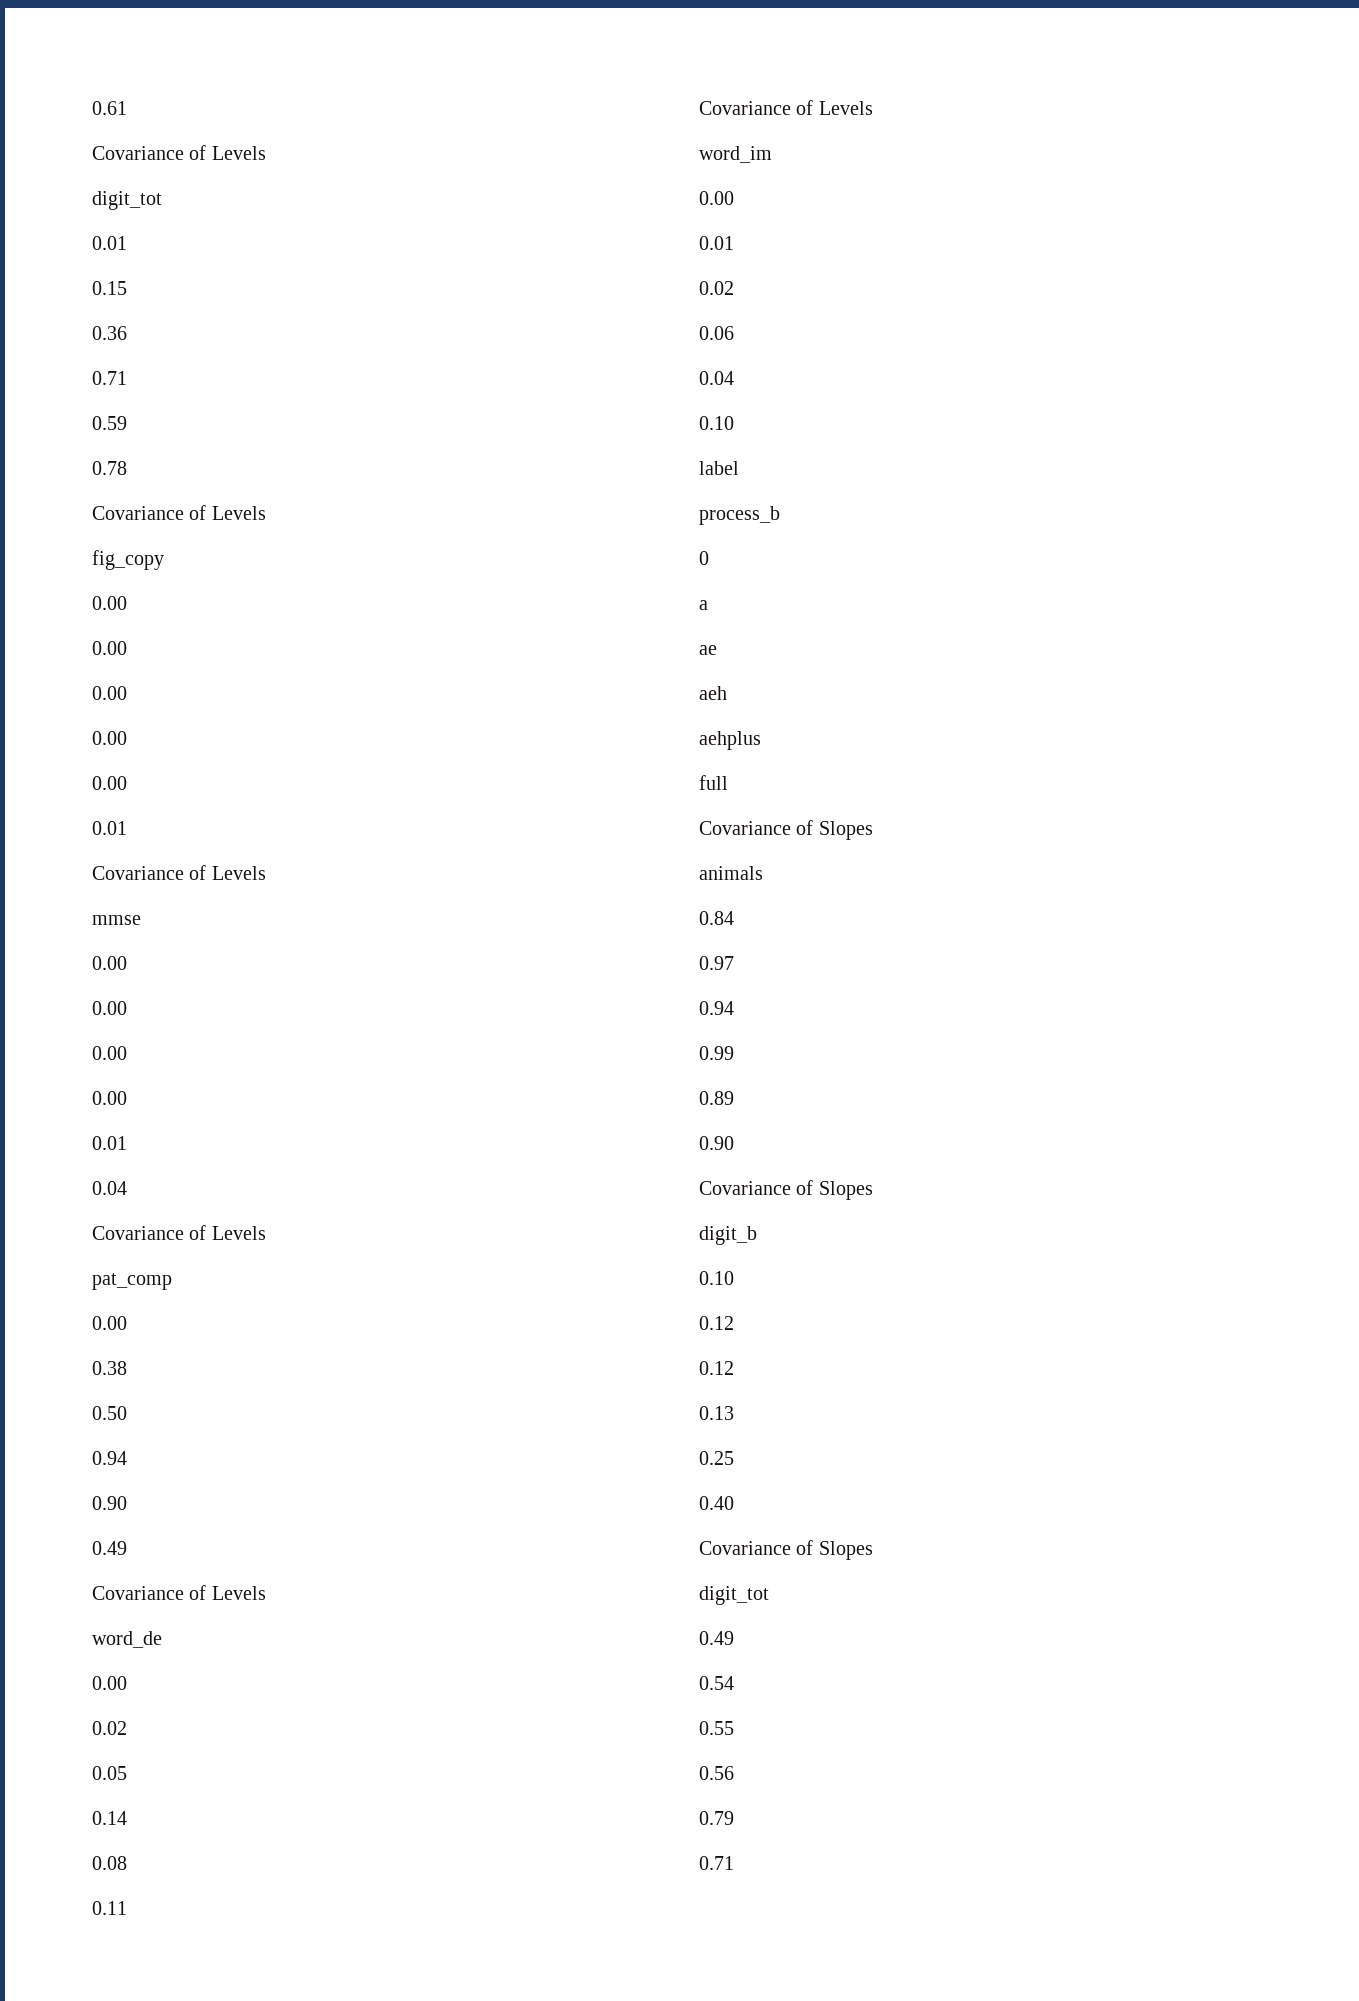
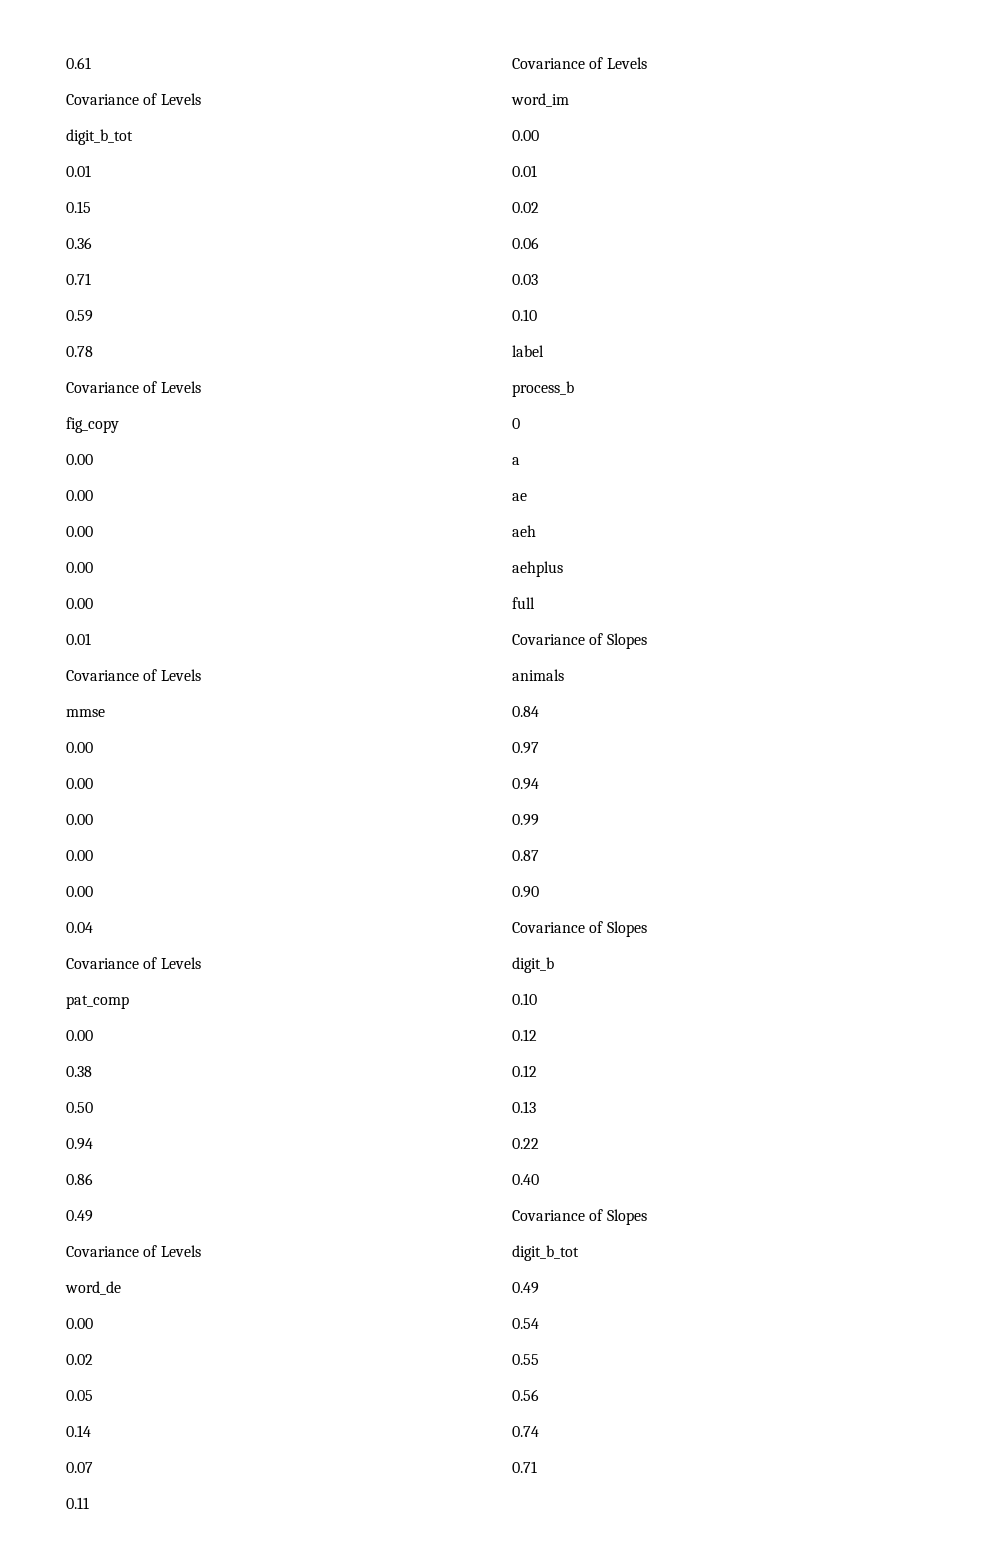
[92,191,162,210] digit_tot -> [66,129,133,145] digit_b_tot
[92,1136,127,1150] 0.01 -> [66,886,93,897] 0.00
[92,1496,127,1510] 0.90 -> [66,1173,93,1185] 0.86
[92,1856,127,1870] 0.08 -> [66,1462,93,1473] 0.07
[699,371,734,385] 0.04 -> [512,274,538,285] 0.03
[699,1091,734,1105] 0.89 -> [512,850,539,861] 0.87
[699,1451,734,1465] 0.25 -> [512,1138,539,1149] 0.22
[699,1586,769,1605] digit_tot -> [512,1245,579,1261] digit_b_tot
[699,1811,734,1825] 0.79 -> [512,1426,539,1437] 0.74

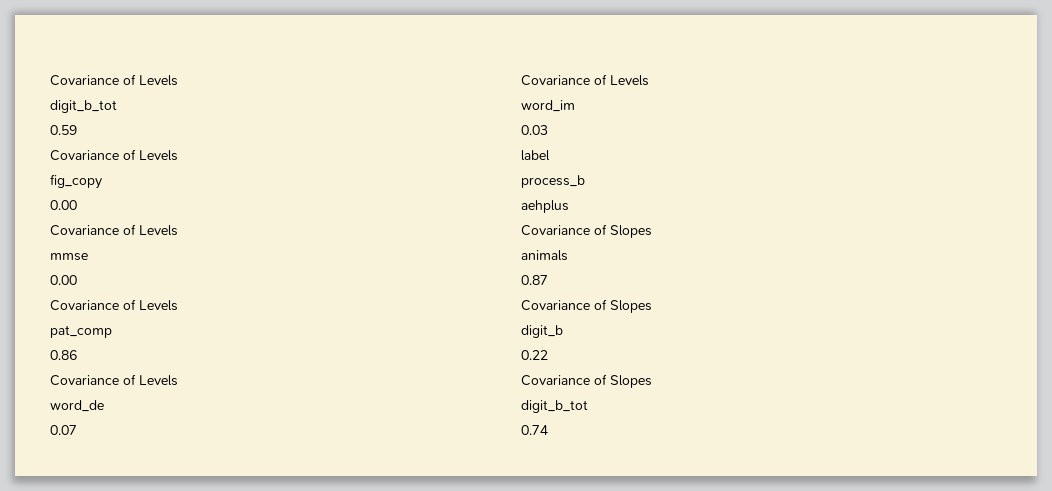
[66,57,91,69] 0.61 // -> (50, 80) none
[66,165,91,177] [66,201,91,213] [66,237,92,249] [66,273,91,285] // 0.01 // 0.15 // 0.36 // 0.71 -> (117, 106) none
[66,346,93,357] // 0.78 -> (77, 130) none
[66,490,93,501] [66,526,93,537] [66,562,93,573] [66,598,93,609] [66,633,91,645] // 0.00 // 0.00 // 0.00 // 0.00 // 0.01 -> (77, 205) none
[66,778,93,789] [66,814,93,825] [66,850,93,861] [66,886,93,897] [66,922,93,933] // 0.00 // 0.00 // 0.00 // 0.00 // 0.04 -> (77, 280) none
[66,1030,93,1041] [66,1066,92,1077] [66,1102,93,1113] [66,1138,93,1150] // 0.00 // 0.38 // 0.50 // 0.94 -> (112, 331) none
[66,1210,93,1222] // 0.49 -> (77, 355) none
[66,1318,93,1329] [66,1354,93,1365] [66,1390,93,1401] [66,1425,91,1437] // 0.00 // 0.02 // 0.05 // 0.14 -> (104, 406) none
[66,1497,89,1509] // 0.11 -> (77, 430) none
[512,130,539,141] [512,165,537,177] [512,202,539,213] [512,237,539,249] // 0.00 // 0.01 // 0.02 // 0.06 -> (575, 106) none
[512,309,537,321] // 0.10 -> (548, 130) none
[512,418,520,429] [512,457,520,465] [512,493,527,501] [512,525,536,537] // 0 // a // ae // aeh -> (585, 181) none
[512,597,535,609] // full -> (569, 206) none
[512,706,539,717] [512,742,539,754] [512,778,539,790] [512,814,539,826] // 0.84 // 0.97 // 0.94 // 0.99 -> (568, 255) none
[512,886,539,898] // 0.90 -> (548, 280) none
[512,993,537,1005] [512,1029,537,1041] [512,1065,537,1077] [512,1101,536,1113] // 0.10 // 0.12 // 0.12 // 0.13 -> (563, 331) none
[512,1174,539,1185] // 0.40 -> (548, 355) none
[512,1282,539,1294] [512,1318,539,1329] [512,1354,539,1365] [512,1389,539,1401] // 0.49 // 0.54 // 0.55 // 0.56 -> (588, 406) none
[512,1461,537,1473] // 0.71 -> (548, 430) none

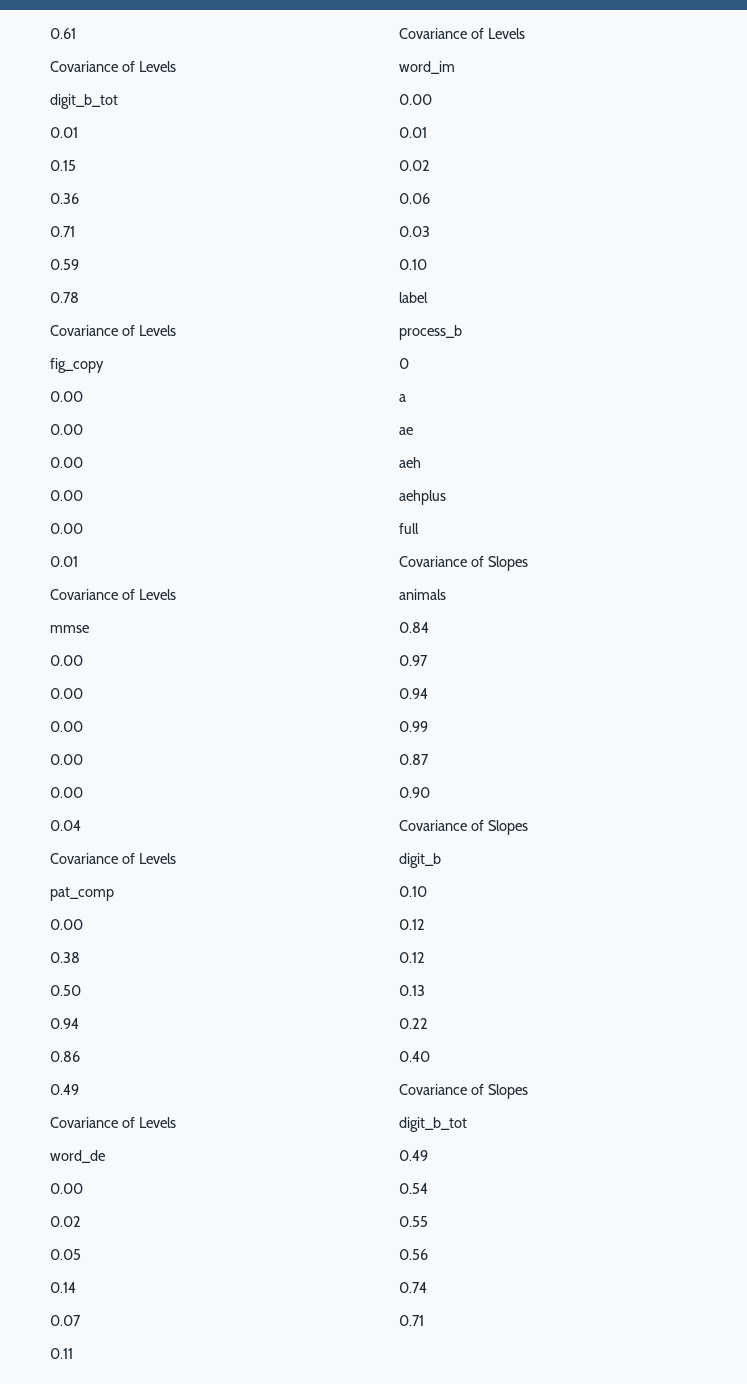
(50, 80) none -> [50,28,76,39] 0.61 //
(117, 106) none -> [50,127,78,138] [50,160,76,171] [50,193,79,204] [50,226,75,237] // 0.01 // 0.15 // 0.36 // 0.71
(77, 130) none -> [50,292,79,303] // 0.78
(77, 205) none -> [50,424,83,435] [50,457,83,468] [50,490,83,501] [50,523,83,534] [50,556,78,567] // 0.00 // 0.00 // 0.00 // 0.00 // 0.01
(77, 280) none -> [50,688,83,699] [50,721,83,732] [50,754,83,765] [50,787,83,798] [50,820,81,831] // 0.00 // 0.00 // 0.00 // 0.00 // 0.04
(112, 331) none -> [50,919,83,930] [50,952,80,963] [50,985,81,996] [50,1018,79,1029] // 0.00 // 0.38 // 0.50 // 0.94
(77, 355) none -> [50,1084,79,1095] // 0.49
(104, 406) none -> [50,1183,83,1194] [50,1216,81,1227] [50,1249,81,1260] [50,1282,76,1293] // 0.00 // 0.02 // 0.05 // 0.14
(77, 430) none -> [50,1348,73,1359] // 0.11
(575, 106) none -> [399,94,432,105] [399,127,427,138] [399,160,430,171] [399,193,430,204] // 0.00 // 0.01 // 0.02 // 0.06
(548, 130) none -> [399,259,427,270] // 0.10
(585, 181) none -> [399,358,409,369] [399,394,406,402] [399,427,413,435] [399,457,421,468] // 0 // a // ae // aeh
(569, 206) none -> [399,523,419,534] // full
(568, 255) none -> [399,622,429,633] [399,655,428,666] [399,688,428,699] [399,721,428,732] // 0.84 // 0.97 // 0.94 // 0.99
(548, 280) none -> [399,787,430,798] // 0.90
(563, 331) none -> [399,886,427,897] [399,919,425,930] [399,952,425,963] [399,985,425,996] // 0.10 // 0.12 // 0.12 // 0.13
(548, 355) none -> [399,1051,430,1062] // 0.40
(588, 406) none -> [399,1150,428,1161] [399,1183,428,1194] [399,1216,428,1227] [399,1249,428,1260] // 0.49 // 0.54 // 0.55 // 0.56
(548, 430) none -> [399,1315,424,1326] // 0.71

